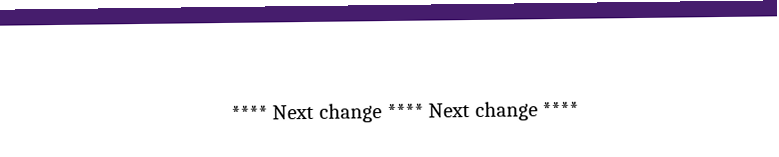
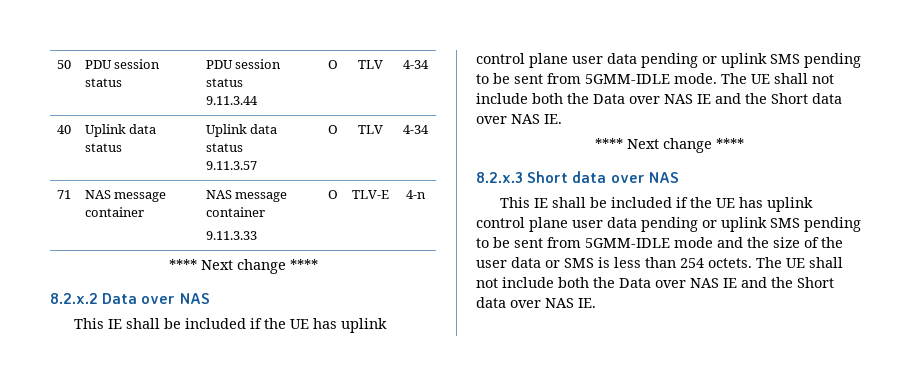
[230,101,580,123] **** Next change **** Next change **** -> [56,60,71,69] [84,59,161,69] [84,78,122,87] [205,59,282,69] [205,78,243,87] [205,96,258,105] [327,60,338,69] [357,60,383,69] [402,60,429,69] [56,125,71,134] [84,124,157,137] [84,143,122,152] [205,124,278,137] [205,143,243,152] [205,161,257,170] [327,125,338,134] [357,125,383,134] [402,125,429,134] [56,190,71,199] [84,190,167,202] [84,207,144,217] [205,190,288,202] [205,207,265,217] [205,231,257,240] [327,190,338,199] [351,190,389,199] [405,190,426,199] [168,259,318,274] [50,293,210,304] [73,318,387,333] [476,53,861,68] [476,73,834,84] [476,93,842,104] [476,114,562,124] [594,138,744,153] [476,171,679,183] [499,197,813,212] [476,217,861,232] [476,237,843,248] [476,257,843,268] [476,277,834,288] [476,297,596,308] 50 | PDU session status | PDU session status // 9.11.3.44 | O | TLV | 4-34 // 40 | Uplink data status | Uplink data status // 9.11.3.57 | O | TLV | 4-34 // 71 | NAS message container | NAS message container // 9.11.3.33 | O | TLV-E | 4-n // **** Next change **** // 8.2.x.2 Data over NAS // This IE shall be included if the UE has uplink control plane user data pending or uplink SMS pending to be sent from 5GMM-IDLE mode. The UE shall not include both the Data over NAS IE and the Short data over NAS IE. // **** Next change **** // 8.2.x.3 Short data over NAS // This IE shall be included if the UE has uplink control plane user data pending or uplink SMS pending to be sent from 5GMM-IDLE mode and the size of the user data or SMS is less than 254 octets. The UE shall not include both the Data over NAS IE and the Short data over NAS IE.

